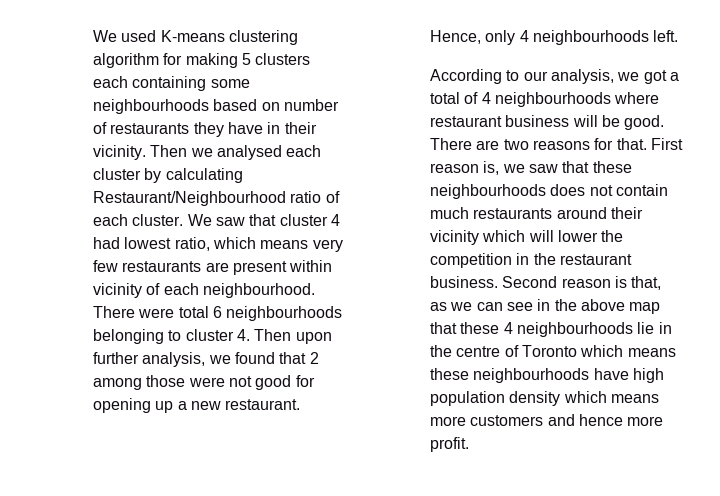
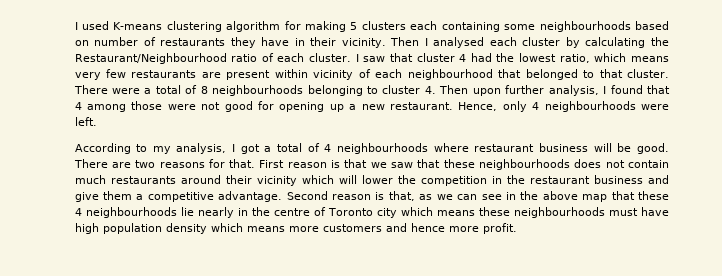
[92,30,117,42] We -> [74,22,78,30] I
[190,148,213,157] we -> [424,38,428,46] I
(243, 175) none -> [651,37,670,46] the
[187,214,212,226] We -> [355,54,359,62] I
(120, 243) none -> [496,53,515,62] the
[202,283,315,298] [92,306,222,318] neighbourhood. There were total 6 -> [407,69,670,80] [73,85,208,94] neighbourhood that belonged to that cluster. There were a total of 8
[208,355,231,364] we -> [603,86,607,94] I
[309,352,319,364] 2 -> [74,102,82,110] 4
(649, 37) none -> [641,104,670,110] were
[523,69,640,84] our analysis, we -> [152,143,236,154] my analysis, I
[483,161,500,175] is, -> [331,159,368,168] is that
[429,276,498,288] business. -> [593,175,669,184] [74,191,283,202] business and give them a competitive advantage.
(655, 328) none -> [197,207,234,218] nearly
(577, 351) none -> [376,208,397,218] city
(590, 375) none -> [608,208,638,216] must

